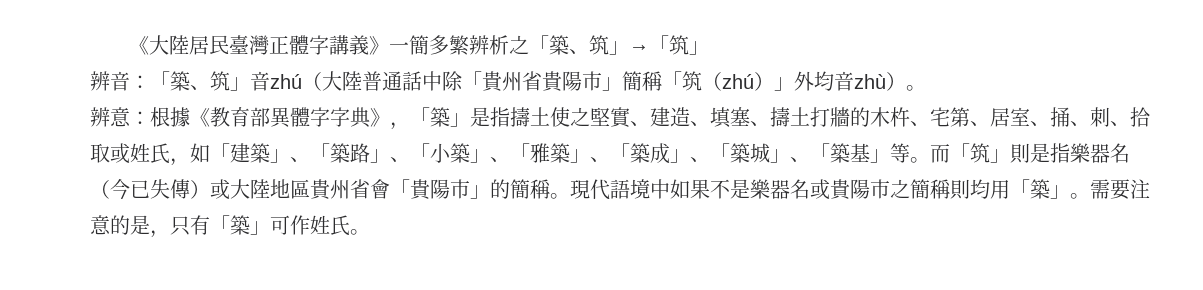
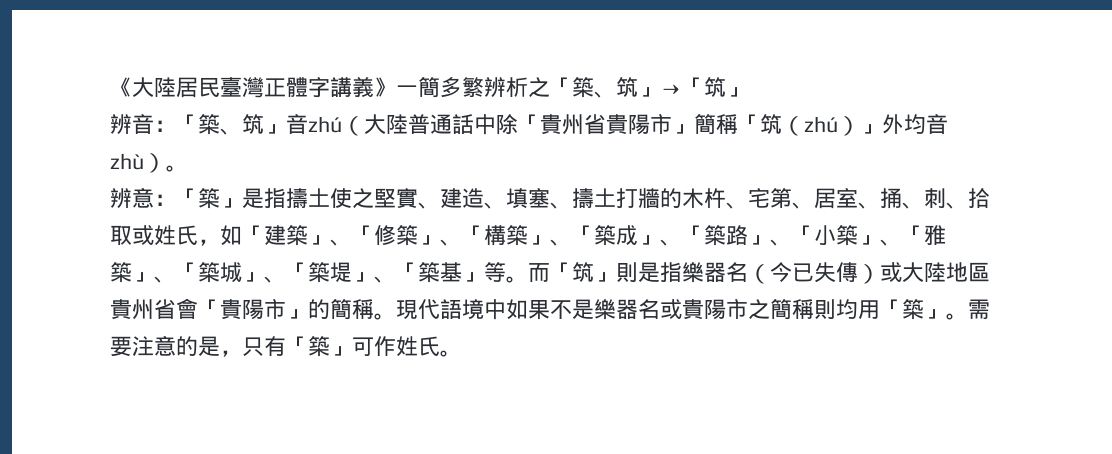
[150,107,410,130] 根據《教育部異體字字典》， -> (176, 200) none
(330, 152) none -> [374,225,704,246] 修築」、「構築」、「築成」、「
[650,143,770,164] 成」、「築城 -> [220,262,352,283] 城」、「築堤

